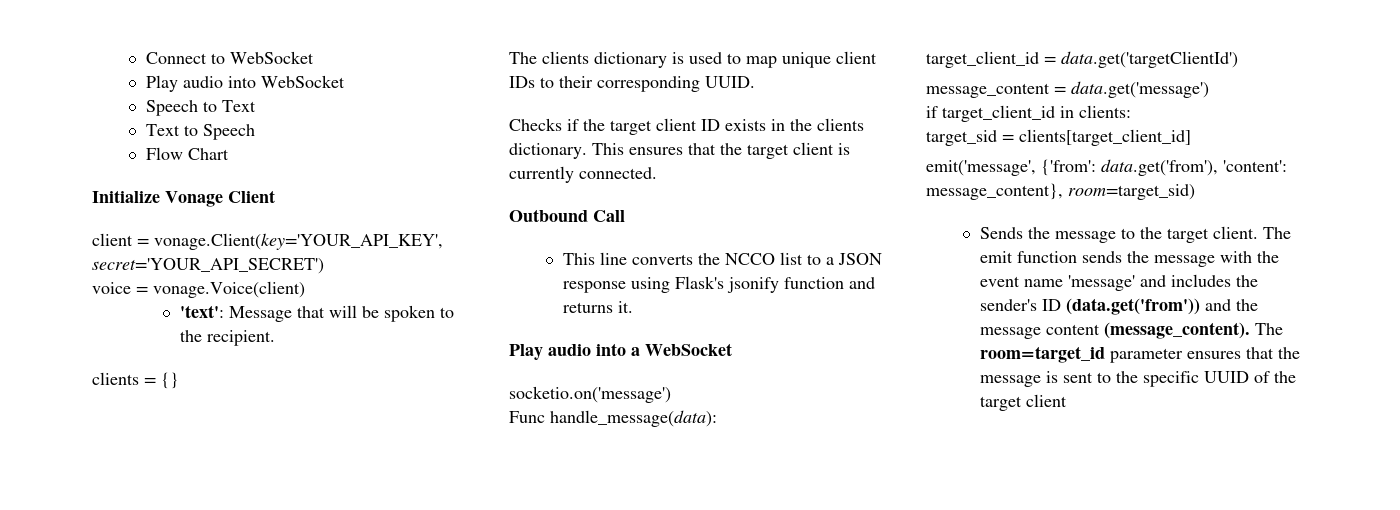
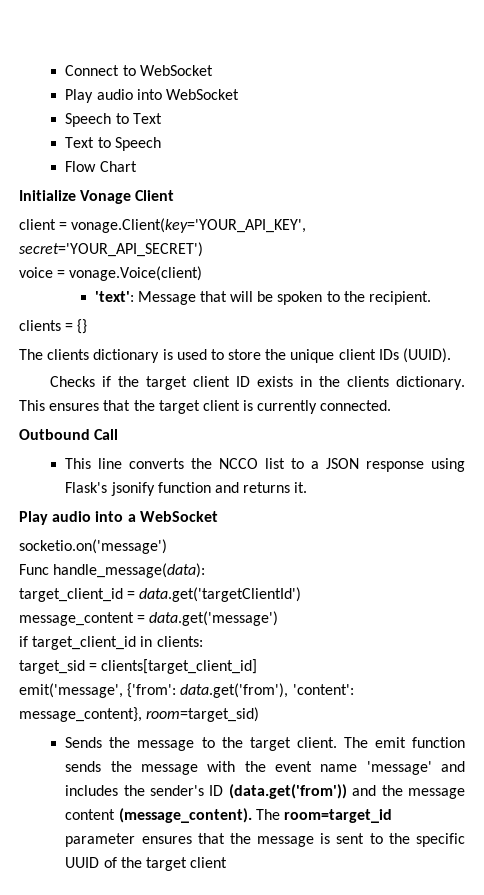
[746,56,777,68] map -> [228,349,287,360] store the
[540,76,755,92] to their corresponding UUID. -> [403,348,452,363] (UUID).

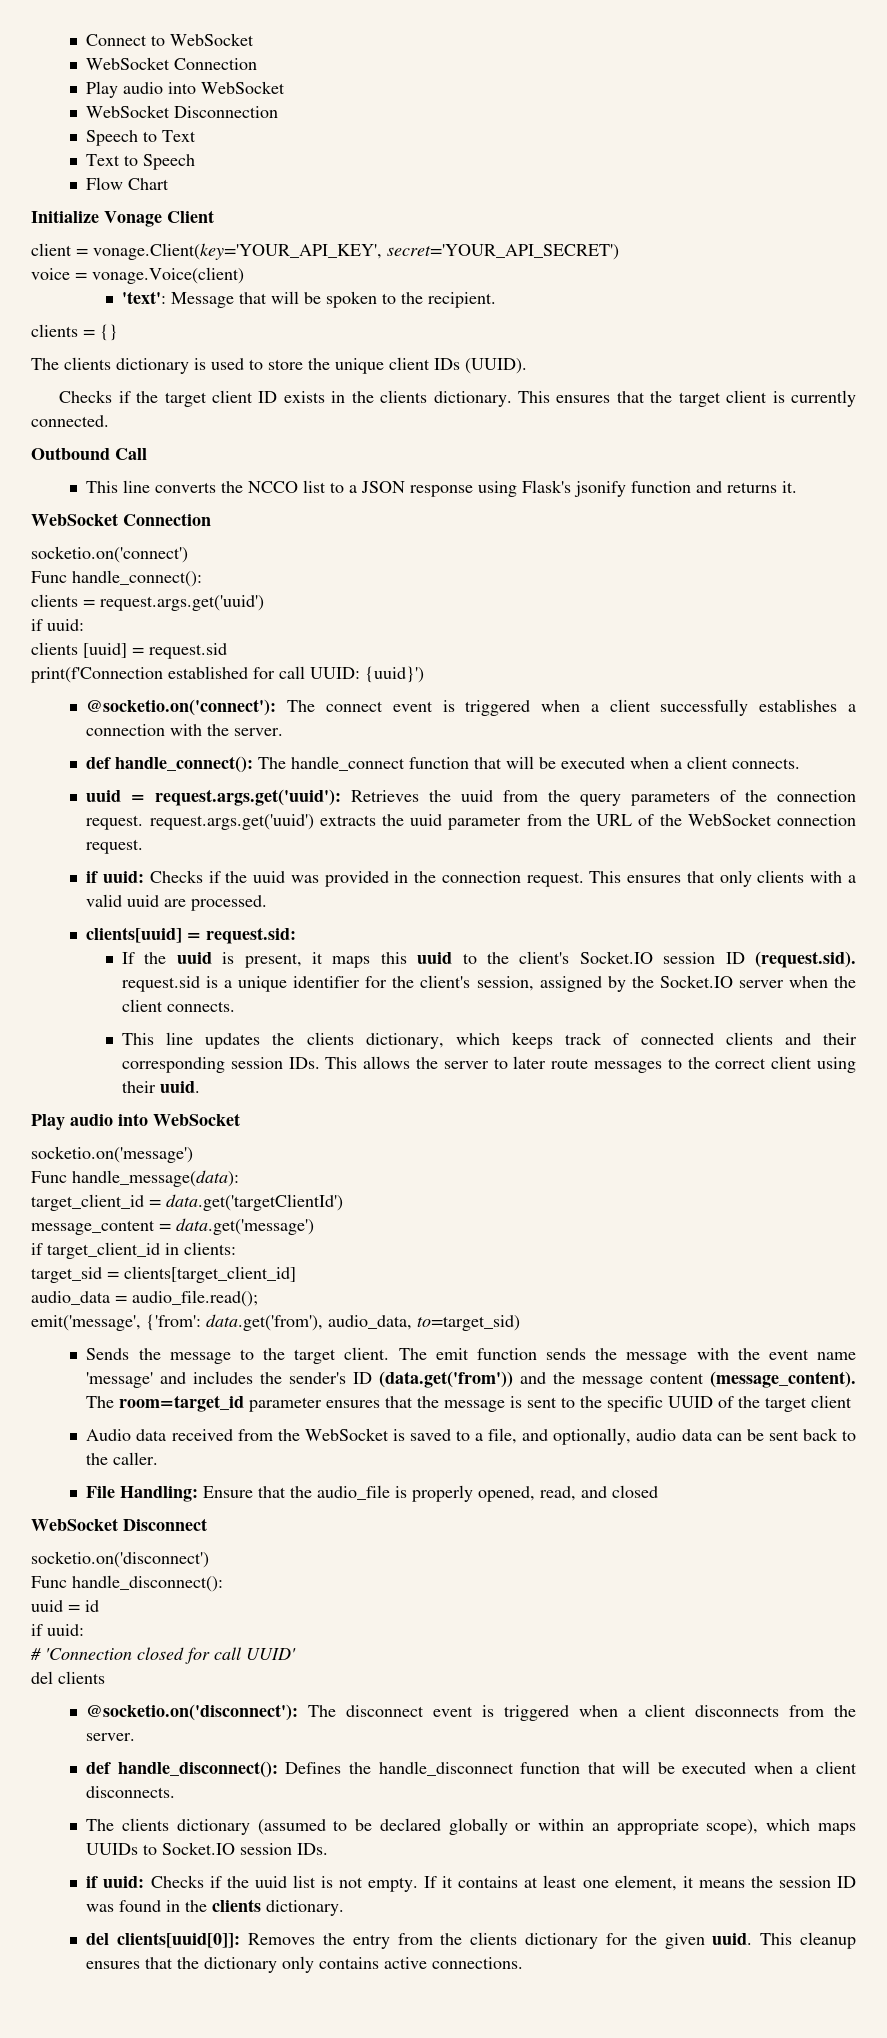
[65,89,239,103] // Play audio into WebSocket -> [86,57,258,70] [86,81,286,98] [86,105,279,118] // WebSocket Connection // Play audio into WebSocket // WebSocket Disconnection
[19,511,136,525] // Play audio into a -> [31,513,211,526] [31,546,188,563] [31,570,202,587] [31,594,264,611] [31,619,84,631] [31,642,227,659] [31,666,424,683] [86,699,857,716] [86,724,284,736] [86,756,801,773] [86,789,856,806] [86,813,856,830] [86,839,144,854] [86,870,857,887] [86,894,268,911] [86,927,297,944] [121,951,856,968] [121,975,856,992] [121,999,235,1012] [121,1032,857,1049] [121,1056,856,1073] [121,1081,200,1093] [31,1113,148,1130] // WebSocket Connection // socketio.on('connect') // Func handle_connect(): // clients = request.args.get('uuid') // if uuid: // clients [uuid] = request.sid // print(f'Connection established for call UUID: {uuid}') // @socketio.on('connect'): The connect event is triggered when a client successfully establishes a connection with the server. // def handle_connect(): The handle_connect function that will be executed when a client connects. // uuid = request.args.get('uuid'): Retrieves the uuid from the query parameters of the connection request. request.args.get('uuid') extracts the uuid parameter from the URL of the WebSocket connection request. // if uuid: Checks if the uuid was provided in the connection request. This ensures that only clients with a valid uuid are processed. // clients[uuid] = request.sid: // If the uuid is present, it maps this uuid to the client's Socket.IO session ID (request.sid). request.sid is a unique identifier for the client's session, assigned by the Socket.IO server when the client connects. // This line updates the clients dictionary, which keeps track of connected clients and their corresponding session IDs. This allows the server to later route messages to the correct client using their uuid. // Play audio into
(258, 666) none -> [31,1290,258,1307] // audio_data = audio_file.read();
[292,684,354,695] [19,707,260,722] 'content': message_content}, room=target_sid) -> [328,1315,520,1331] audio_data, to=target_sid)
(228, 862) none -> [86,1428,857,1445] [86,1452,159,1465] [86,1485,659,1502] [31,1518,207,1531] [31,1551,209,1568] [31,1575,223,1592] [31,1600,99,1612] [31,1624,84,1636] [31,1647,296,1664] [31,1671,105,1684] [86,1704,857,1721] [86,1733,136,1741] [86,1761,857,1778] [86,1786,176,1798] [86,1818,857,1835] [86,1842,329,1855] [86,1875,857,1892] [86,1899,345,1916] [86,1932,857,1949] [86,1956,524,1973] // Audio data received from the WebSocket is saved to a file, and optionally, audio data can be sent back to the caller. // File Handling: Ensure that the audio_file is properly opened, read, and closed // WebSocket Disconnect // socketio.on('disconnect') // Func handle_disconnect(): // uuid = id // if uuid: // # 'Connection closed for call UUID' // del clients // @socketio.on('disconnect'): The disconnect event is triggered when a client disconnects from the server. // def handle_disconnect(): Defines the handle_disconnect function that will be executed when a client disconnects. // The clients dictionary (assumed to be declared globally or within an appropriate scope), which maps UUIDs to Socket.IO session IDs. // if uuid: Checks if the uuid list is not empty. If it contains at least one element, it means the session ID was found in the clients dictionary. // del clients[uuid[0]]: Removes the entry from the clients dictionary for the given uuid. This cleanup ensures that the dictionary only contains active connections.

